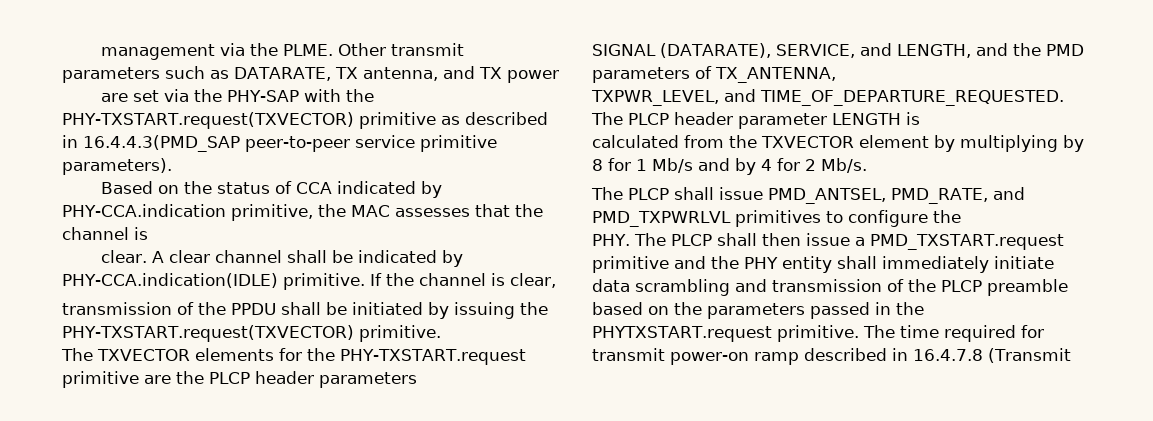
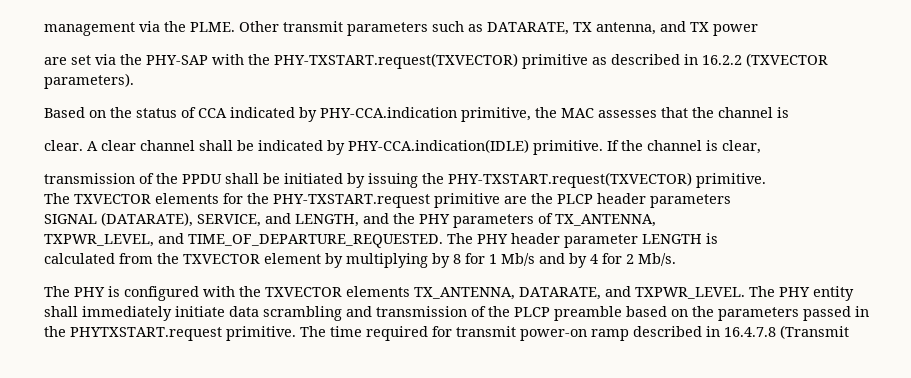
[83,135,497,152] 16.4.4.3(PMD_SAP peer-to-peer service primitive -> [702,53,828,67] 16.2.2 (TXVECTOR
[1045,44,1084,56] PMD -> [419,214,450,224] PHY
[628,113,669,125] PLCP -> [477,234,508,244] PHY
[628,187,1025,204] [592,210,961,227] [592,233,1064,250] [592,256,739,273] PLCP shall issue PMD_ANTSEL, PMD_RATE, and PMD_TXPWRLVL primitives to configure the // PHY. The PLCP shall then issue a PMD_TXSTART.request primitive and the -> [74,286,775,301] PHY is configured with the TXVECTOR elements TX_ANTENNA, DATARATE, and TXPWR_LEVEL. The

